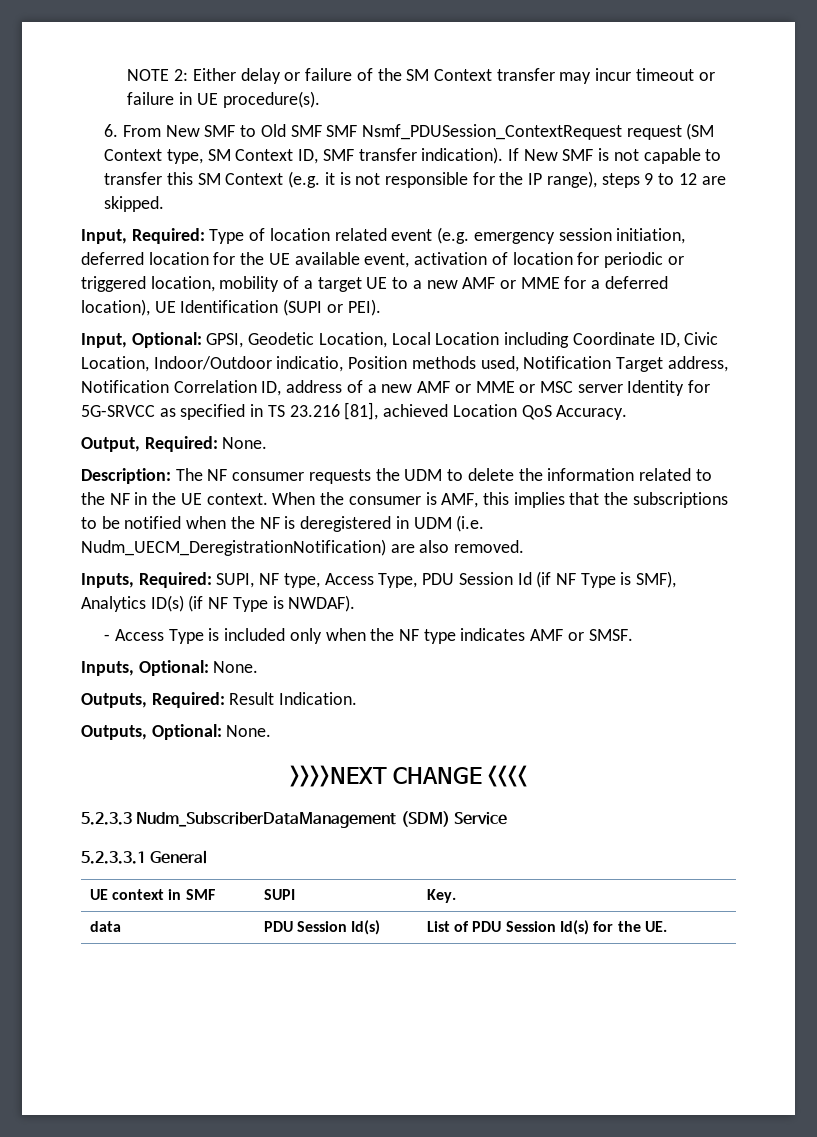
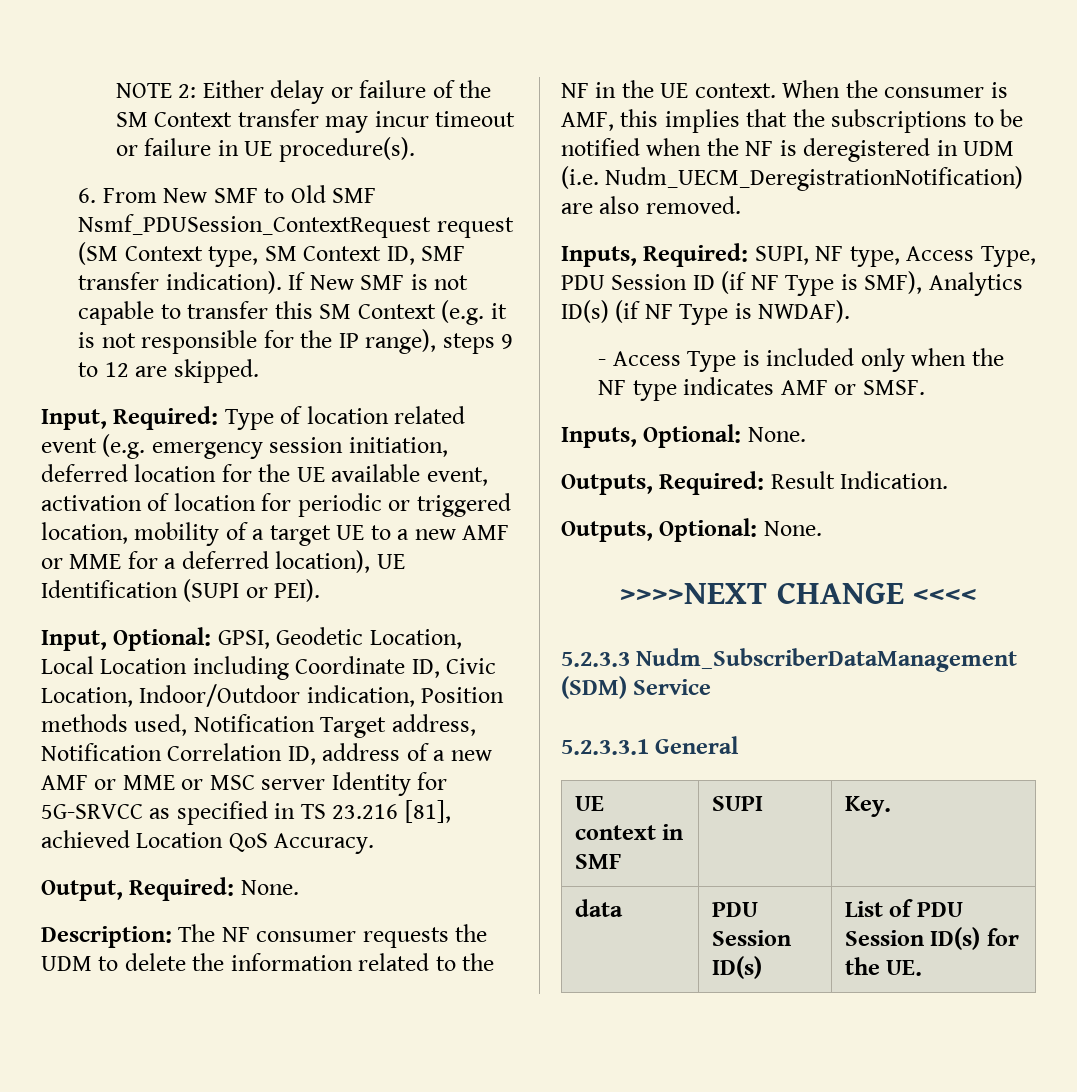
[326,125,358,137] SMF -> (377, 195) none
[276,356,344,372] indicatio, -> [306,685,415,707] indication,
[517,572,532,585] Id -> [692,275,715,290] ID
[351,920,381,935] Id(s) -> [711,956,762,979] ID(s)
[560,920,590,935] Id(s) -> [930,927,981,950] ID(s)

